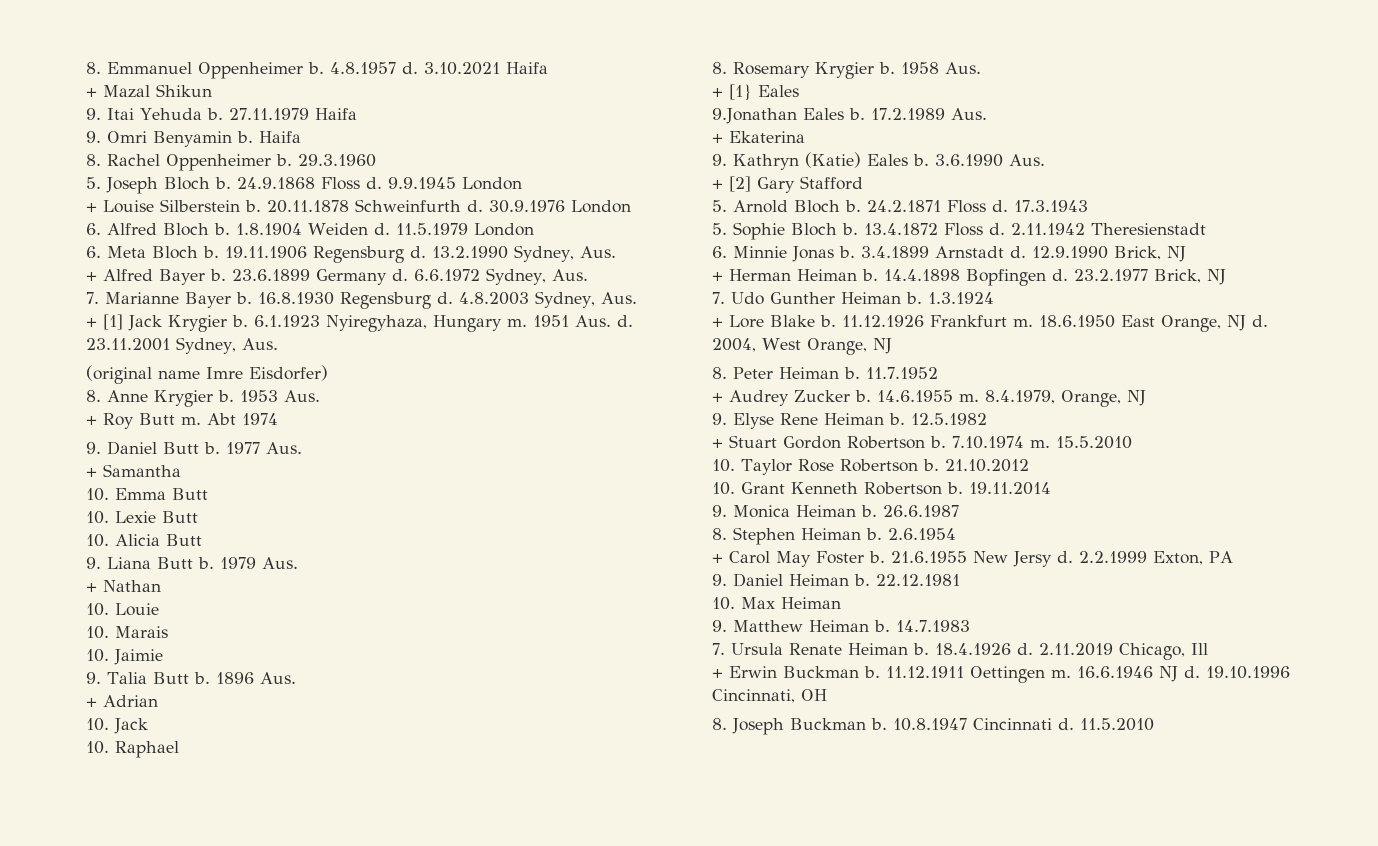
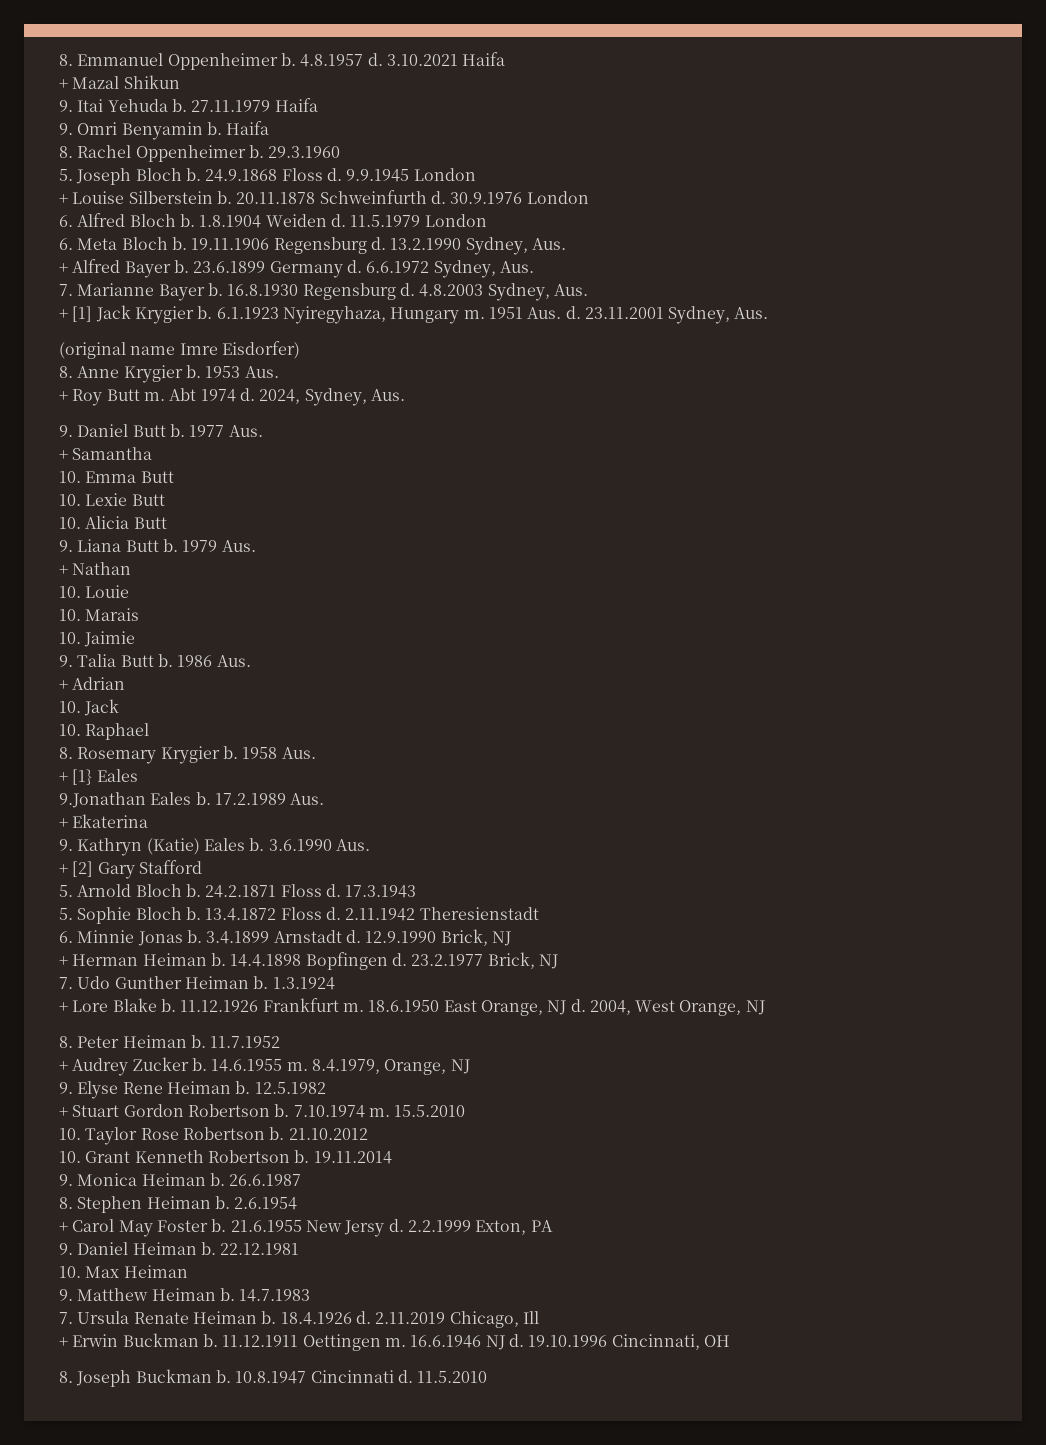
(278, 419) none -> [239,388,405,406] d. 2024, Sydney, Aus.
[215,672,254,684] 1896 -> [177,655,213,667] 1986

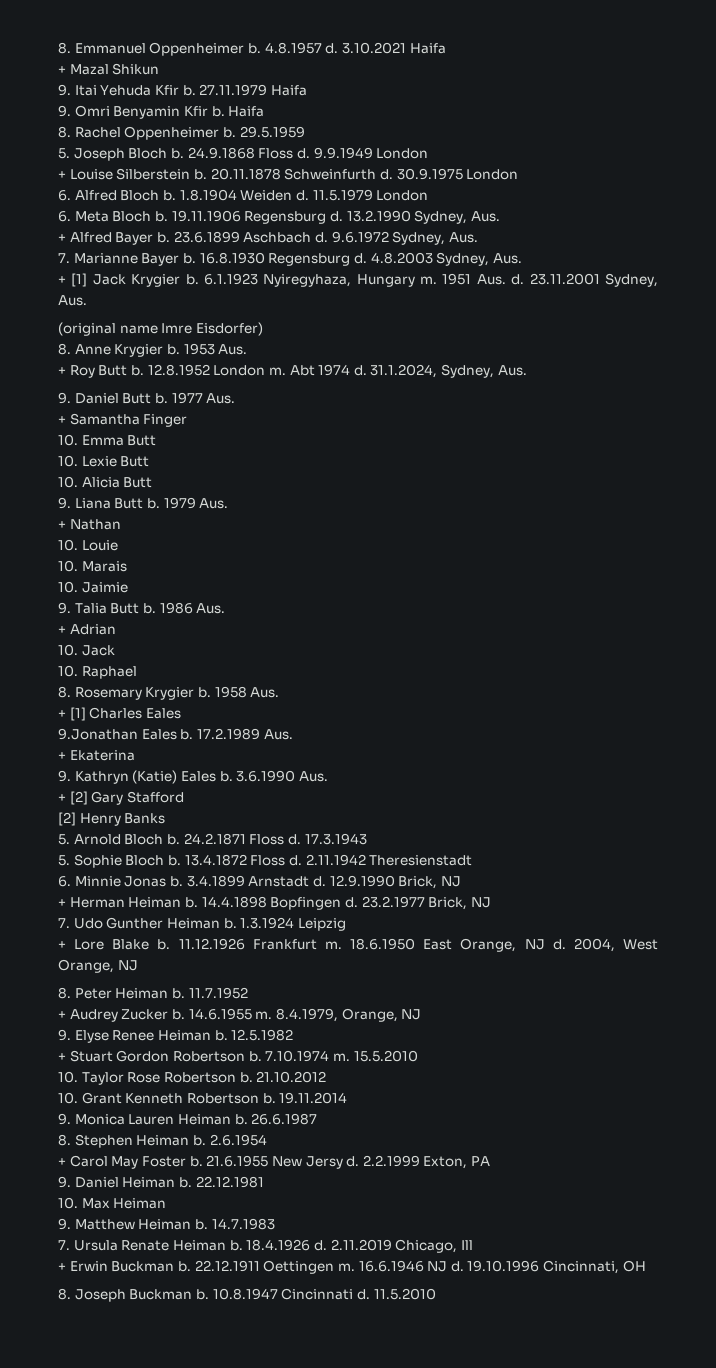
(168, 105) none -> [154,85,179,95] Kfir
(203, 131) none -> [183,106,208,116] Kfir
[268,146,341,158] 29.3.1960 -> [239,126,305,138] 29.5.1959
[346,169,410,182] 9.9.1945 -> [313,147,373,159] 9.9.1949
[450,192,523,204] 30.9.1976 -> [396,168,463,180] 30.9.1975
[269,260,430,278] Germany d. 6.6.1972 -> [243,231,389,243] Aschbach d. 9.6.1972
(140, 395) none -> [130,364,266,376] b. 12.8.1952 London
[259,389,301,404] 2024, -> [370,364,438,378] 31.1.2024,
(153, 453) none -> [143,414,188,427] Finger
[72,769,93,785] [1} -> [69,707,143,721] [1] Charles
(202, 867) none -> [58,812,166,826] // [2] Henry Banks
(335, 983) none -> [297,918,346,931] Leipzig
[122,1082,163,1094] Rene -> [112,1030,155,1041] Renee
(138, 1179) none -> [128,1114,175,1125] Lauren
[222,1335,299,1347] 11.12.1911 -> [194,1260,260,1272] 22.12.1911

